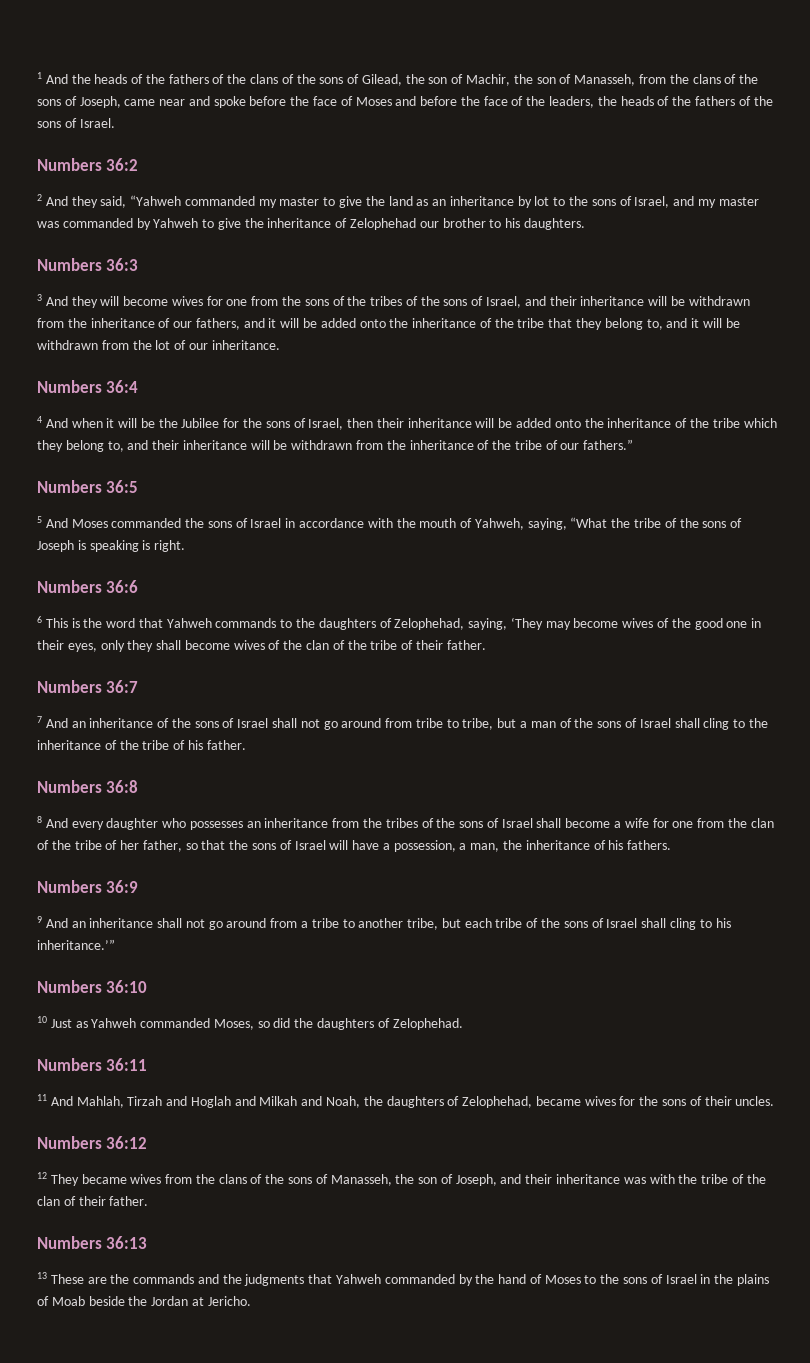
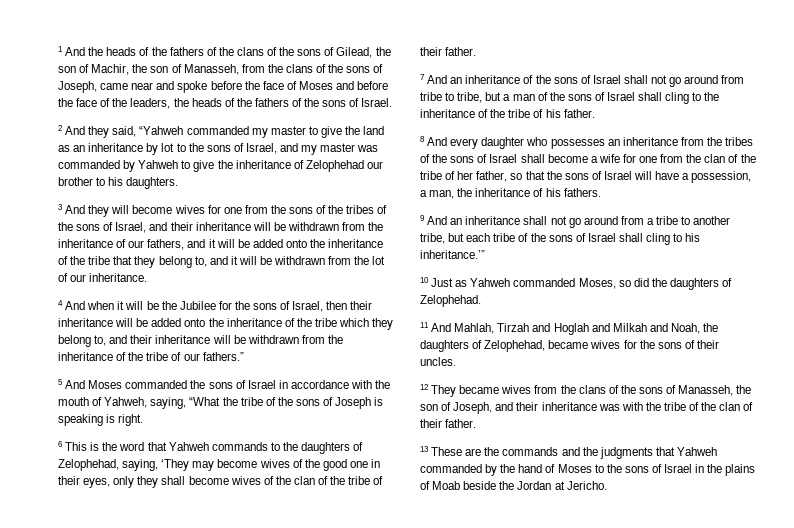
[37,158,139,171] // Numbers 36:2 -> (393, 102) none
[37,258,139,271] // Numbers 36:3 -> (179, 183) none
[37,380,139,393] // Numbers 36:4 -> (148, 277) none
[37,480,139,493] // Numbers 36:5 -> (244, 356) none
[37,580,139,593] // Numbers 36:6 -> (144, 420) none
[37,680,139,693] // Numbers 36:7 -> (477, 51) none
[37,780,139,793] // Numbers 36:8 -> (595, 113) none
[37,880,139,893] // Numbers 36:9 -> (601, 192) none
[37,980,148,993] // Numbers 36:10 -> (485, 254) none
[37,1058,148,1071] // Numbers 36:11 -> (481, 301) none
[37,1136,148,1149] // Numbers 36:12 -> (456, 361) none
[37,1236,148,1249] // Numbers 36:13 -> (477, 423) none

